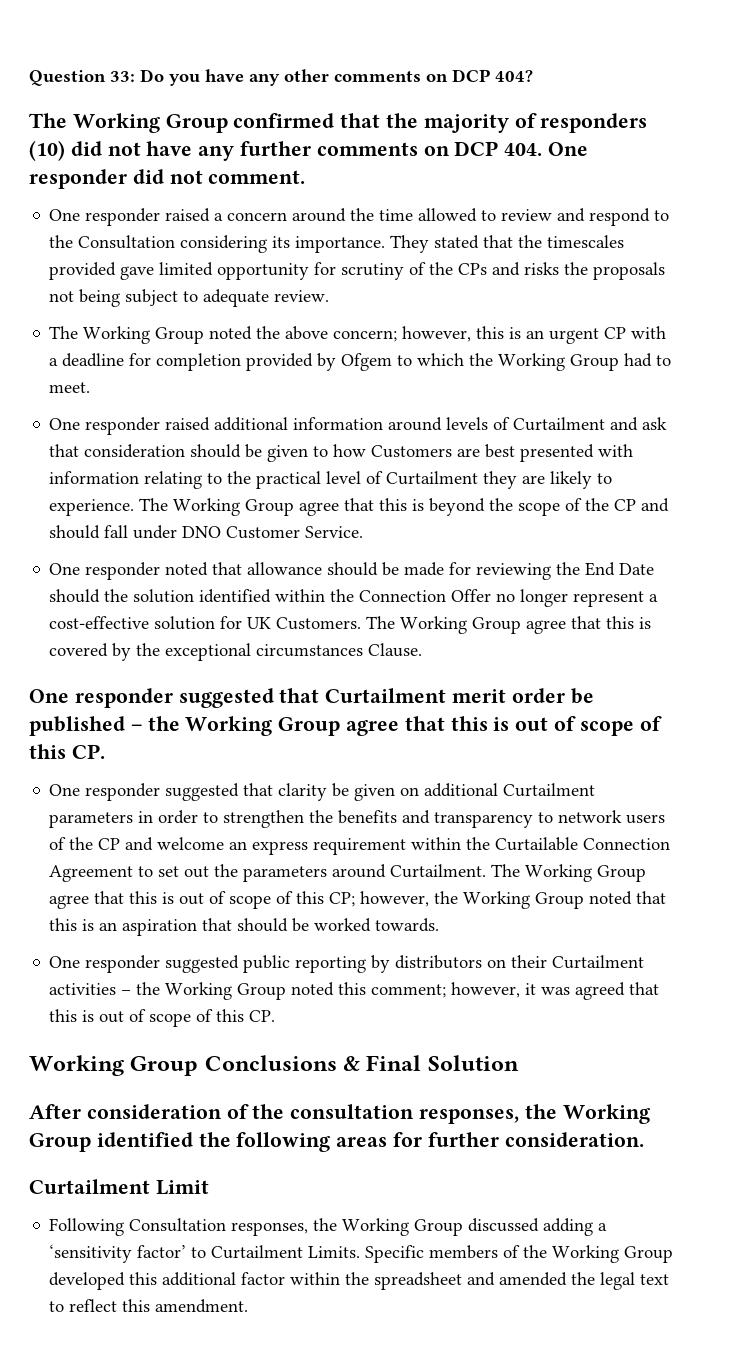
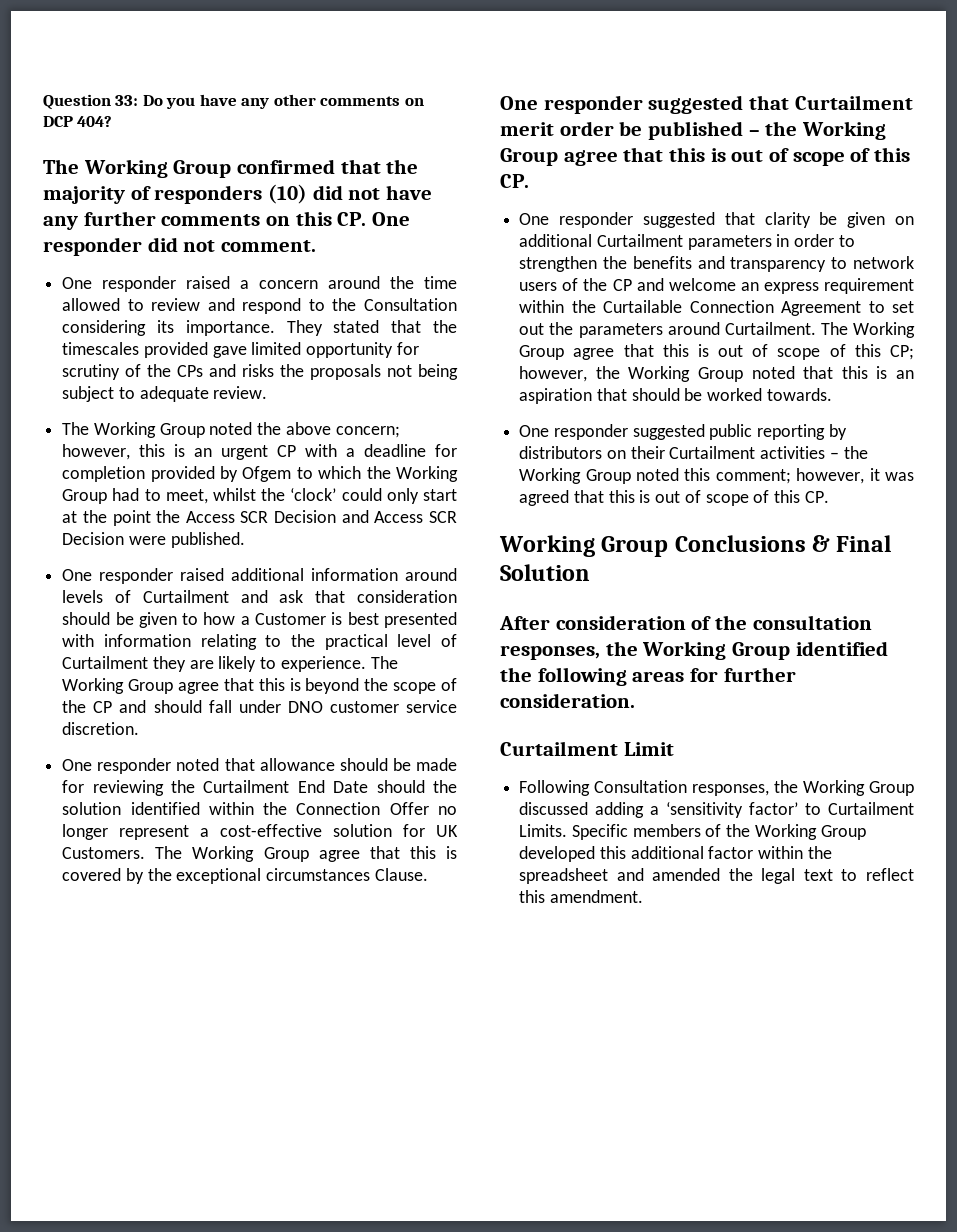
[454,141,543,156] DCP 404. -> [295,211,367,226] this CP.
[49,382,91,393] meet. -> [165,488,457,504] [62,510,458,526] [62,532,245,548] meet, whilst the ‘clock’ could only start at the point the Access SCR Decision and Access SCR Decision were published.
[371,445,481,458] Customers are -> [240,612,343,625] a Customer is
[226,526,364,539] Customer Service. -> [329,700,457,713] [62,722,140,735] customer service discretion.
(581, 568) none -> [203,780,290,793] Curtailment

